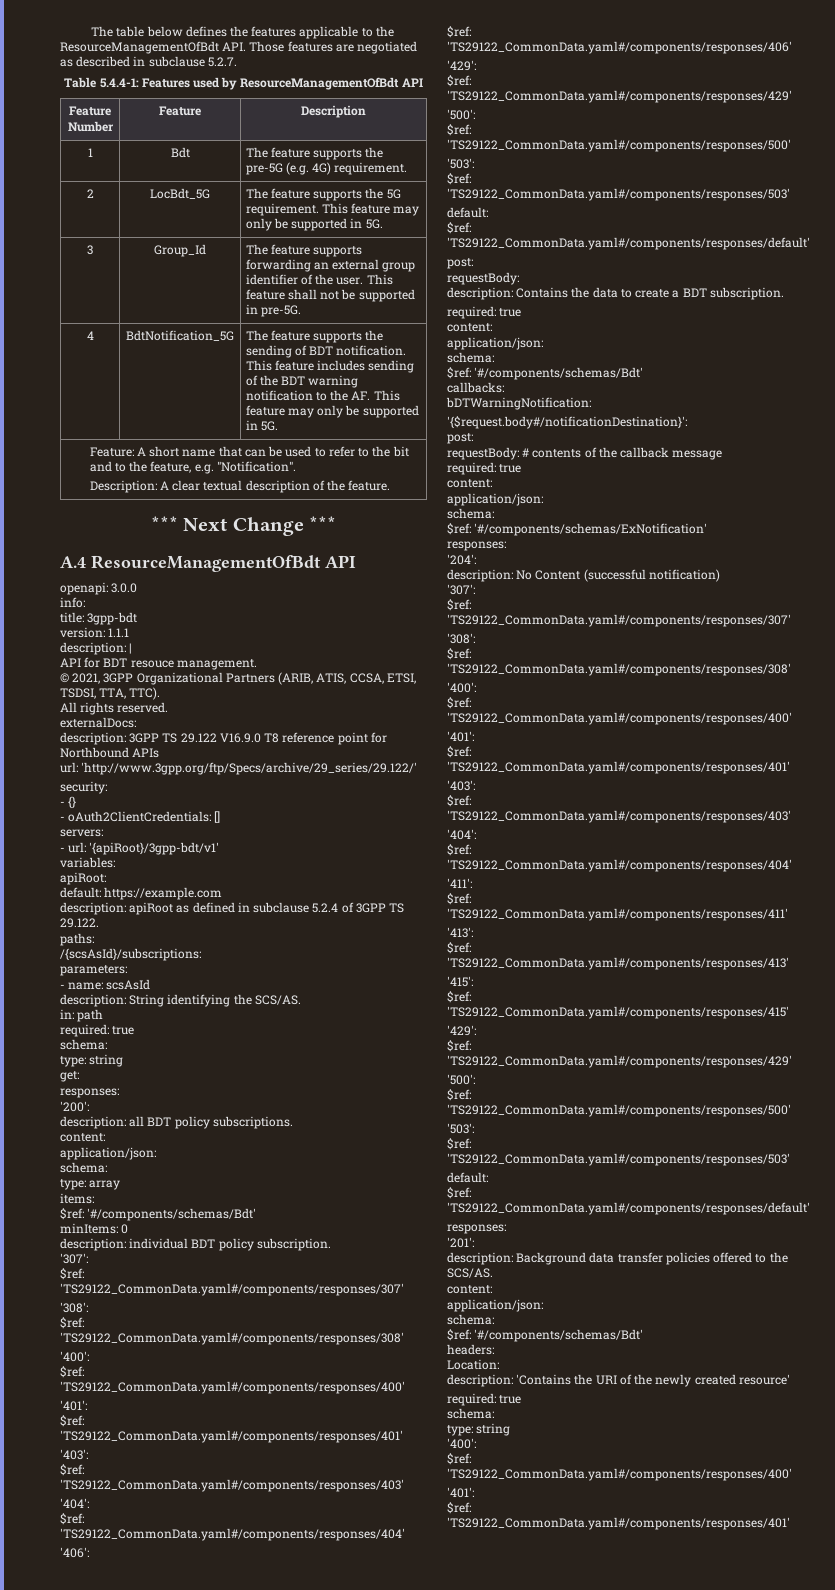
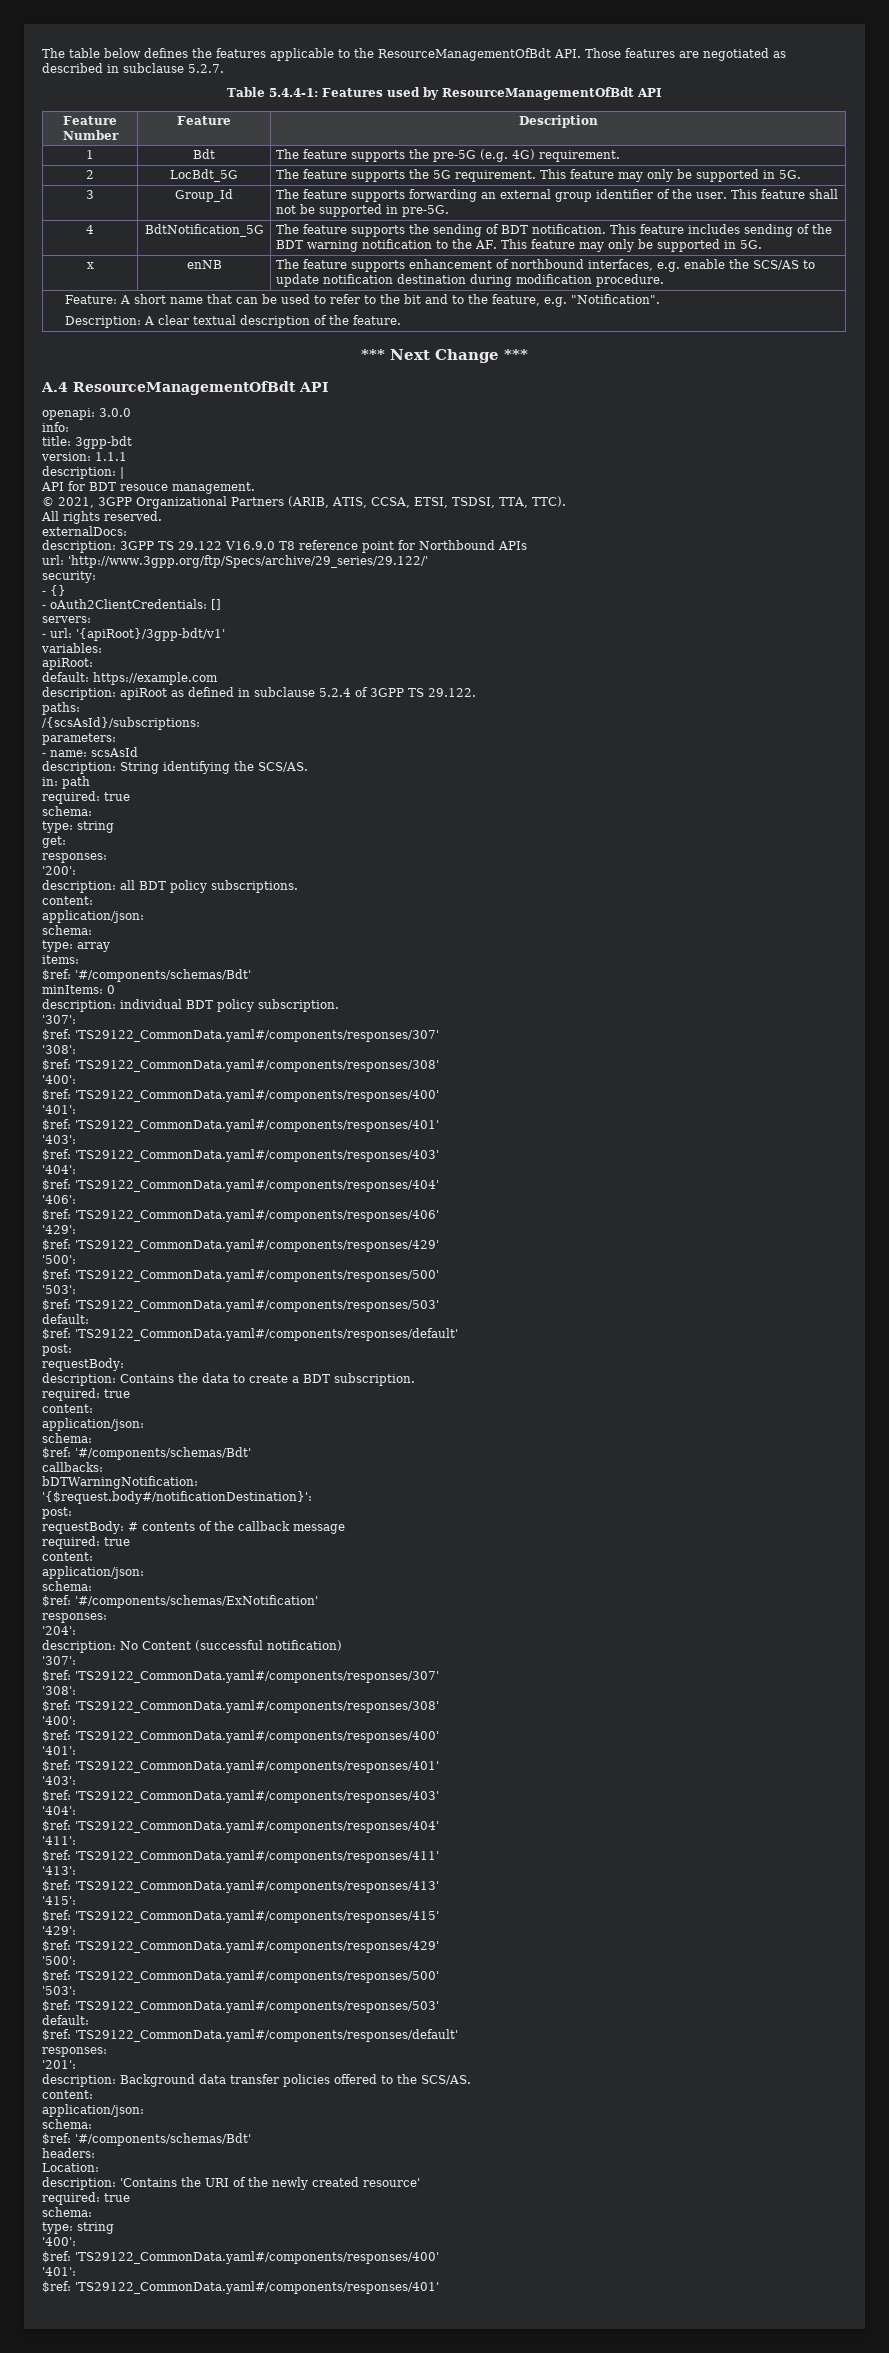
(278, 426) none -> [86,262,94,269] [186,260,222,269] [276,259,816,272] [276,274,665,287] // x | enNB | The feature supports enhancement of northbound interfaces, e.g. enable the SCS/AS to update notification destination during modification procedure.

